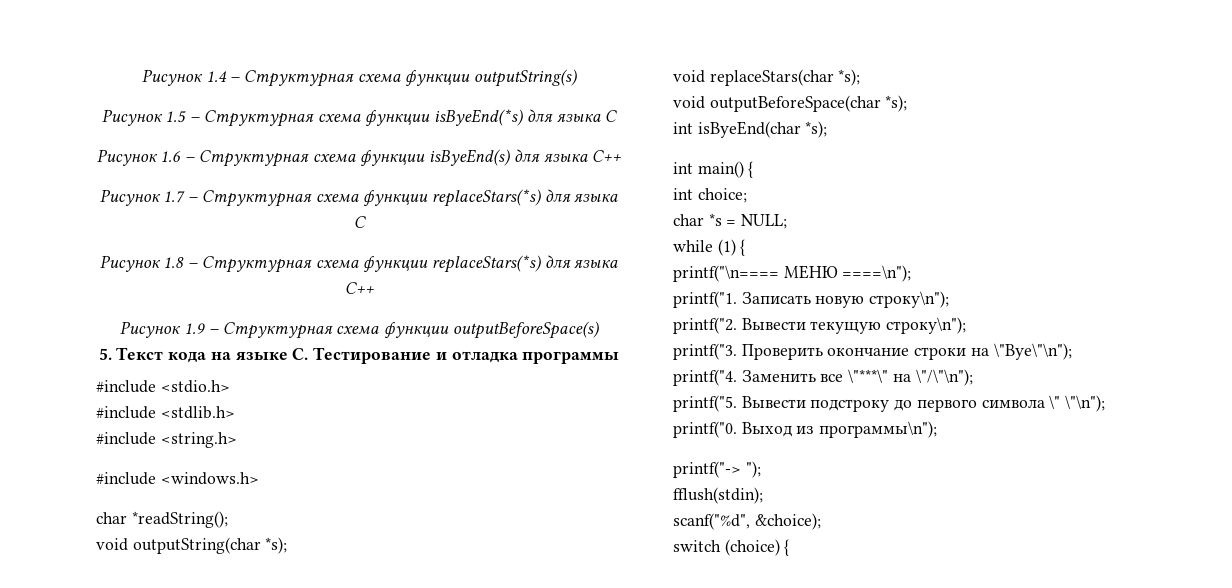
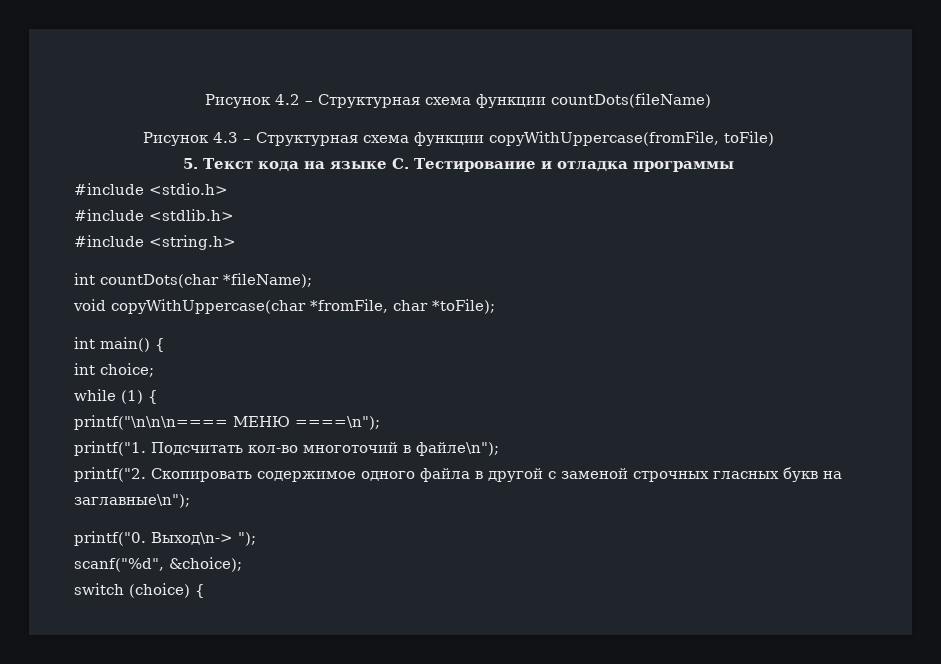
[141,69,578,87] [101,109,618,127] [96,149,622,167] [99,189,619,207] [353,216,366,228] [99,255,619,273] [344,282,374,294] [120,321,599,339] Рисунок 1.4 – Структурная схема функции outputString(s) // Рисунок 1.5 – Структурная схема функции isByeEnd(*s) для языка C // Рисунок 1.6 – Структурная схема функции isByeEnd(s) для языка C++ // Рисунок 1.7 – Структурная схема функции replaceStars(*s) для языка C // Рисунок 1.8 – Структурная схема функции replaceStars(*s) для языка C++ // Рисунок 1.9 – Структурная схема функции outputBeforeSpace(s) -> [205,93,711,108] [142,131,774,146] Рисунок 4.2 – Структурная схема функции countDots(fileName) // Рисунок 4.3 – Структурная схема функции copyWithUppercase(fromFile, toFile)
[96,472,259,485] [96,511,228,528] [96,537,288,554] [673,69,861,86] [673,95,908,112] [673,121,828,138] #include <windows.h> // char *readString(); // void outputString(char *s); // void replaceStars(char *s); // void outputBeforeSpace(char *s); // int isByeEnd(char *s); -> [74,273,312,288] [73,299,495,314] int countDots(char *fileName); // void copyWithUppercase(char *fromFile, char *toFile);
[673,213,788,229] // char *s = NULL; -> (154, 370) none
[673,265,779,282] printf("\n==== -> [74,415,228,430] printf("\n\n\n====
[741,291,950,308] [673,317,967,334] [673,343,1072,360] [673,369,973,386] [673,395,1106,412] [673,421,938,438] [673,461,741,478] Записать новую строку\n"); // printf("2. Вывести текущую строку\n"); // printf("3. Проверить окончание строки на \"Bye\"\n"); // printf("4. Заменить все \"***\" на \"/\"\n"); // printf("5. Вывести подстроку до первого символа \" \"\n"); // printf("0. Выход из программы\n"); // printf("-> -> [151,442,499,456] [74,467,842,482] [74,494,190,508] [74,531,233,546] Подсчитать кол-во многоточий в файле\n"); // printf("2. Скопировать содержимое одного файла в другой с заменой строчных гласных букв на заглавные\n"); // printf("0. Выход\n->
[673,487,763,504] // fflush(stdin); -> (256, 539) none

